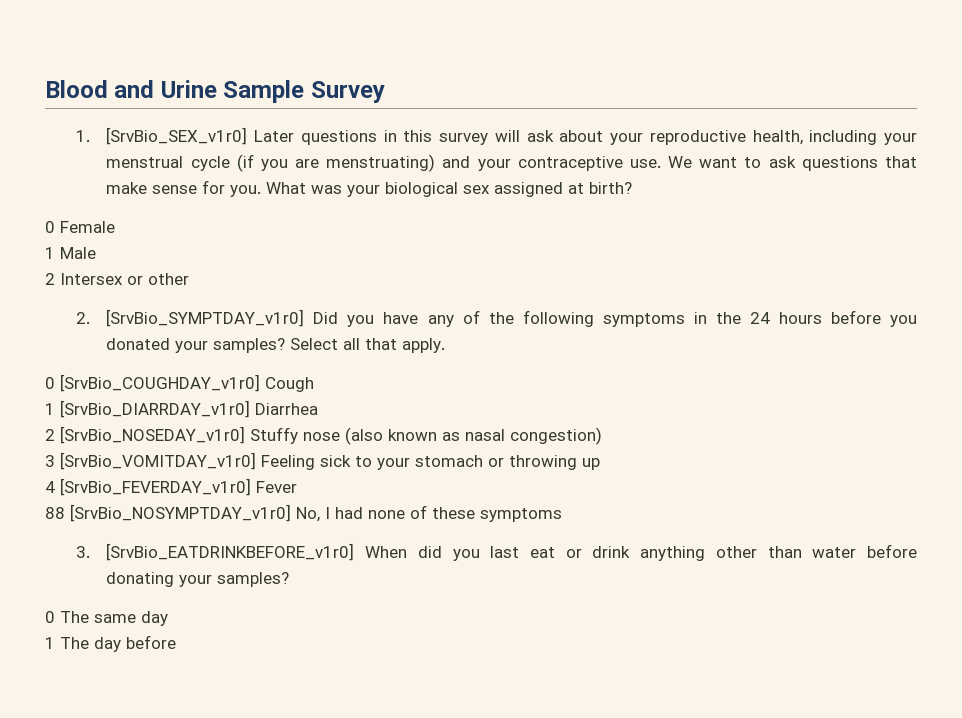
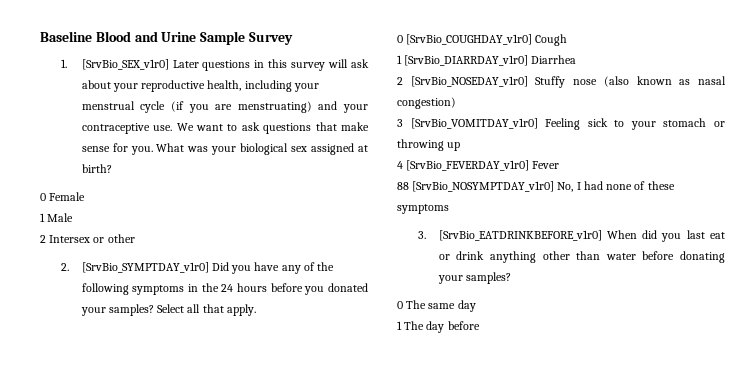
(45, 89) none -> [40,31,92,42] Baseline

